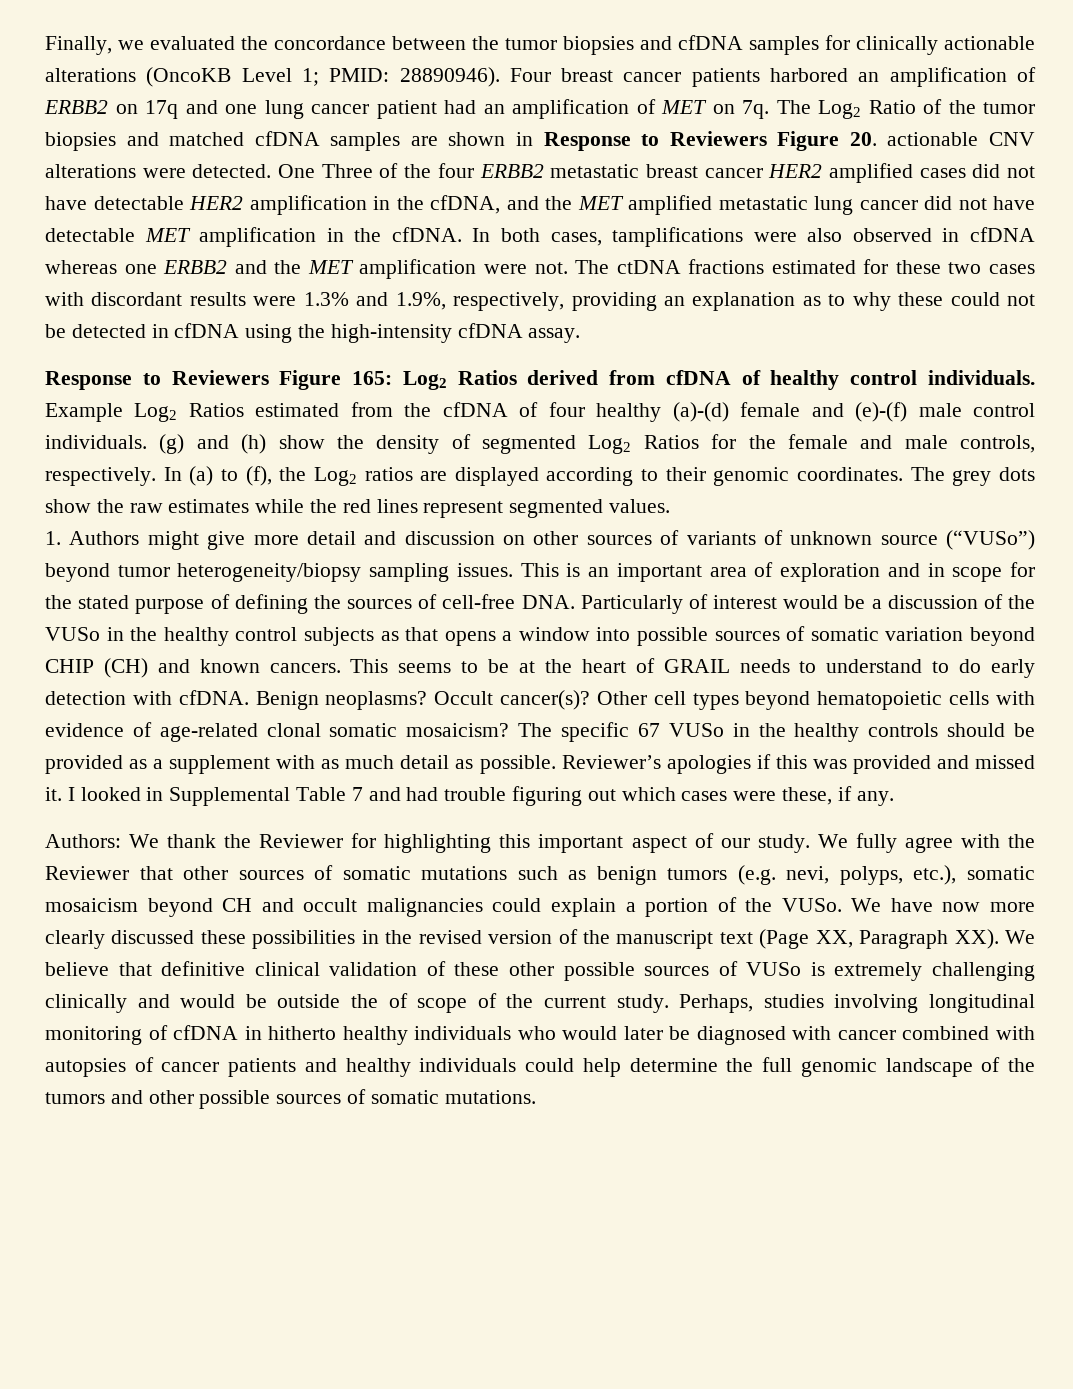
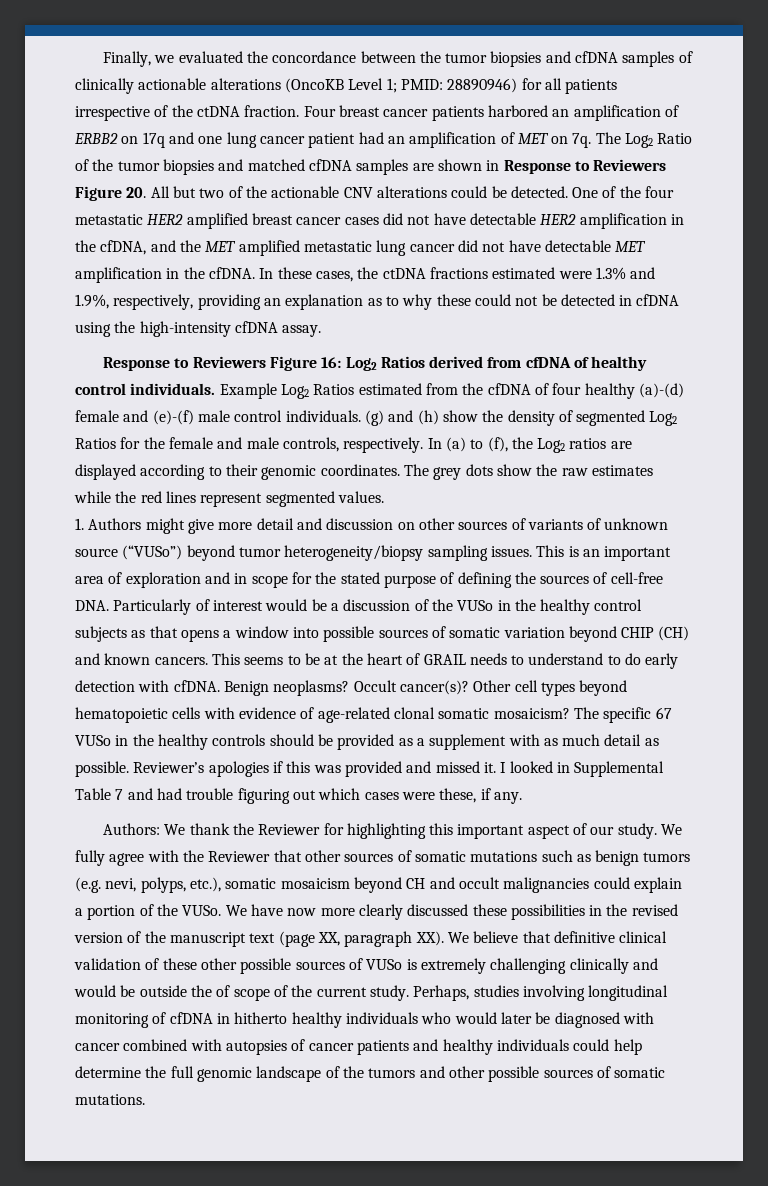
[825,35,850,50] for -> [678,51,693,63] of
[399,67,500,87] 28890946). -> [447,78,618,94] [75,105,300,121] 28890946) for all patients irrespective of the ctDNA fraction.
(877, 139) none -> [150,186,267,198] All but two of the
[142,168,186,178] were -> [451,186,507,198] could be
[321,164,373,178] Three -> (599, 192) none
[479,163,913,183] ERBB2 metastatic breast cancer HER2 amplified -> [75,213,342,229] metastatic HER2 amplified breast cancer
[500,227,1035,247] [45,259,1035,279] [45,292,246,306] both cases, tamplifications were also observed in cfDNA whereas one ERBB2 and the MET amplification were not. The ctDNA fractions estimated for these two cases with discordant results -> [277,267,556,282] these cases, the ctDNA fractions estimated
[352,371,393,385] 165: -> [321,357,342,368] 16:
[759,929,949,949] (Page XX, Paragraph -> [278,931,413,947] (page XX, paragraph

